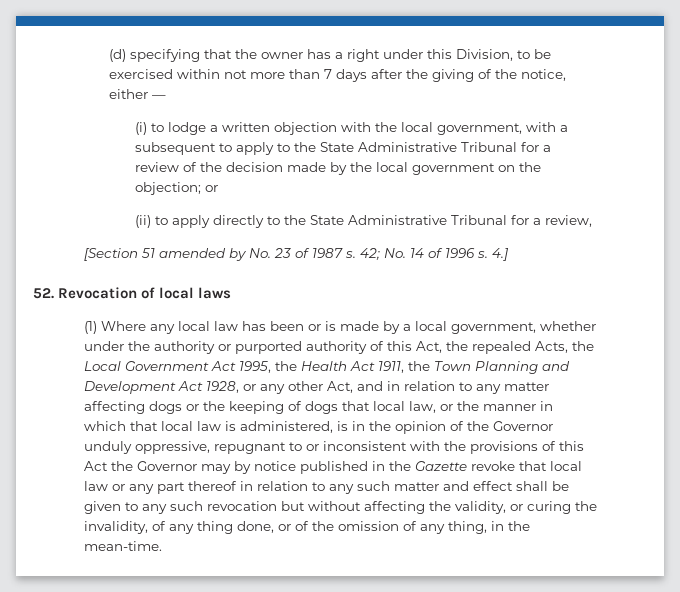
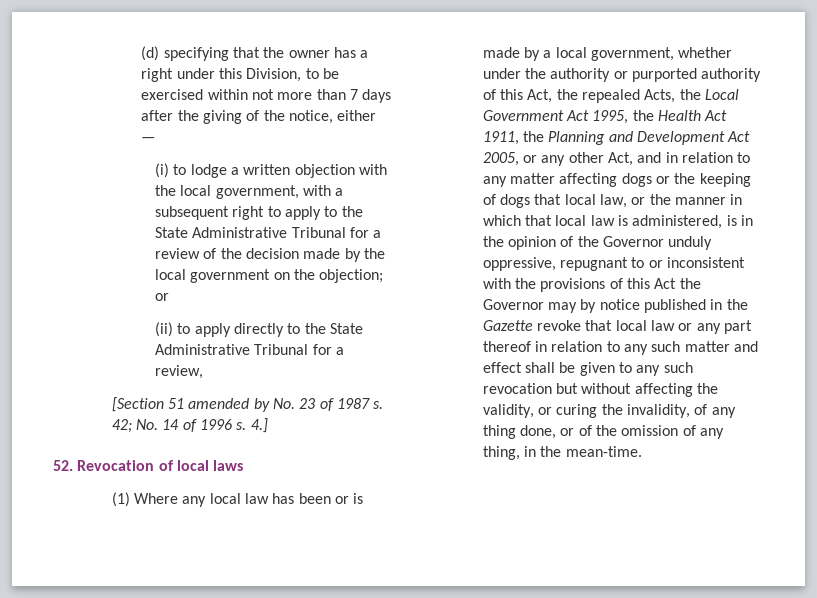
(216, 148) none -> [232,206,265,220] right
[433,361,471,371] Town -> (545, 136) none
[205,381,239,393] 1928, -> [482,152,519,166] 2005,

